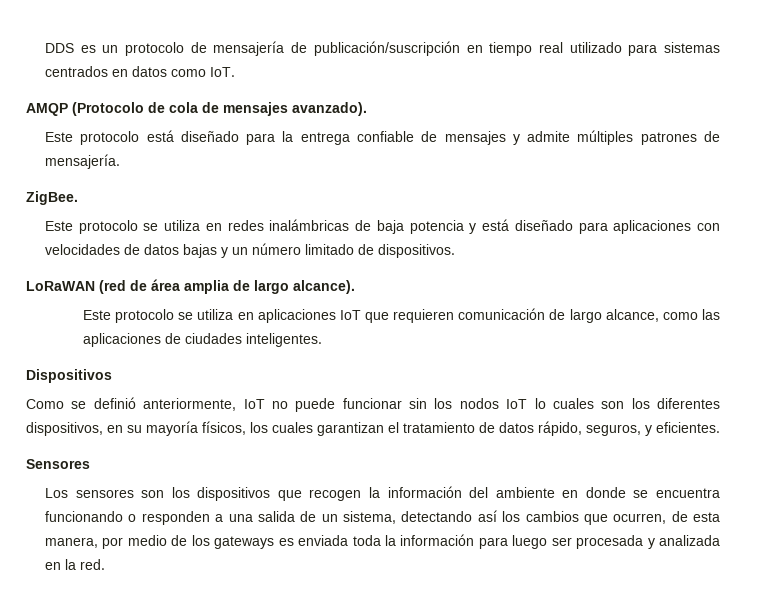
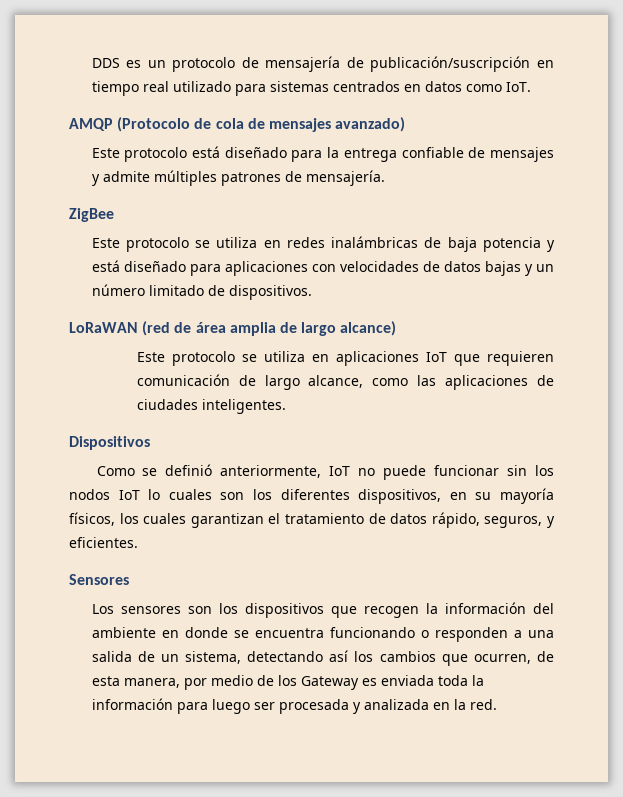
[292,102,367,116] avanzado). -> [335,117,406,132] avanzado)
[26,191,78,205] ZigBee. -> [69,208,114,222] ZigBee
[293,280,355,294] alcance). -> [340,321,397,336] alcance)
[214,536,275,549] gateways -> [300,676,359,690] Gateway

